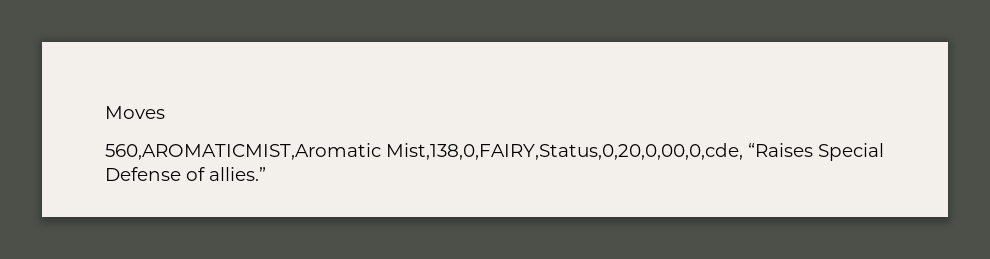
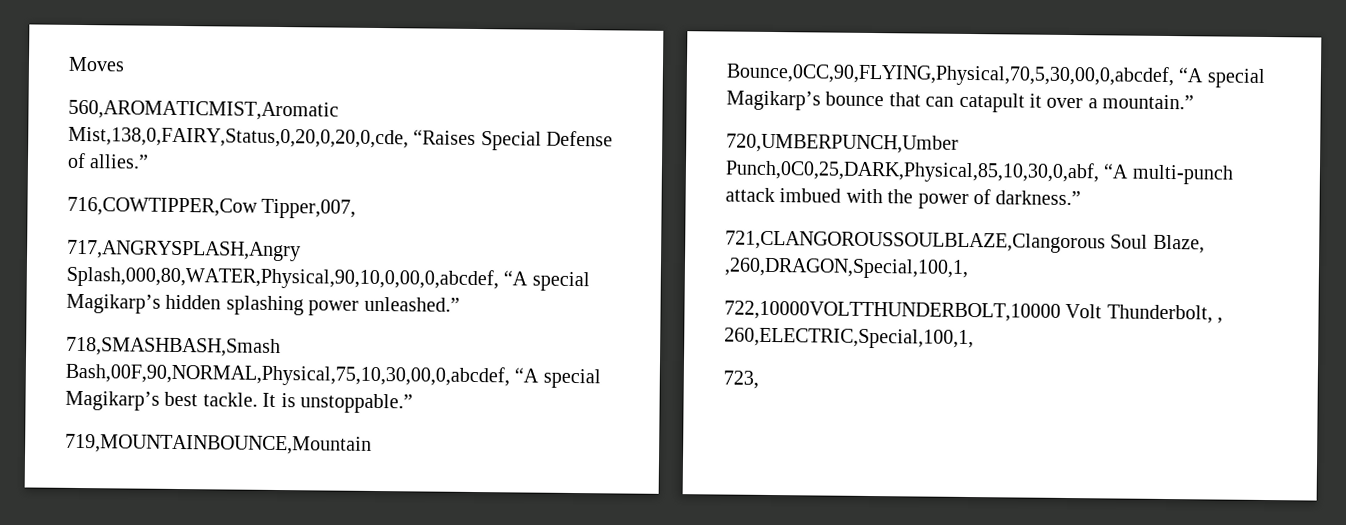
[386,143,743,160] Mist,138,0,FAIRY,Status,0,20,0,00,0,cde, -> [68,126,409,149] Mist,138,0,FAIRY,Status,0,20,0,20,0,cde,
(266, 174) none -> [67,196,357,219] [67,239,301,262] [66,265,590,292] [66,293,460,316] [66,336,281,358] [65,362,601,389] [65,390,413,414] [65,433,372,455] [726,62,1265,88] [726,90,1195,113] [726,133,959,154] [725,159,1234,185] [725,187,1082,209] [725,230,1205,254] [724,257,969,279] [724,300,1224,324] [724,327,974,350] [723,370,759,389] // 716,COWTIPPER,Cow Tipper,007, // 717,ANGRYSPLASH,Angry Splash,000,80,WATER,Physical,90,10,0,00,0,abcdef, “A special Magikarp’s hidden splashing power unleashed.” // 718,SMASHBASH,Smash Bash,00F,90,NORMAL,Physical,75,10,30,00,0,abcdef, “A special Magikarp’s best tackle. It is unstoppable.” // 719,MOUNTAINBOUNCE,Mountain Bounce,0CC,90,FLYING,Physical,70,5,30,00,0,abcdef, “A special Magikarp’s bounce that can catapult it over a mountain.” // 720,UMBERPUNCH,Umber Punch,0C0,25,DARK,Physical,85,10,30,0,abf, “A multi-punch attack imbued with the power of darkness.” // 721,CLANGOROUSSOULBLAZE,Clangorous Soul Blaze, ,260,DRAGON,Special,100,1, // 722,10000VOLTTHUNDERBOLT,10000 Volt Thunderbolt, , 260,ELECTRIC,Special,100,1, // 723,

